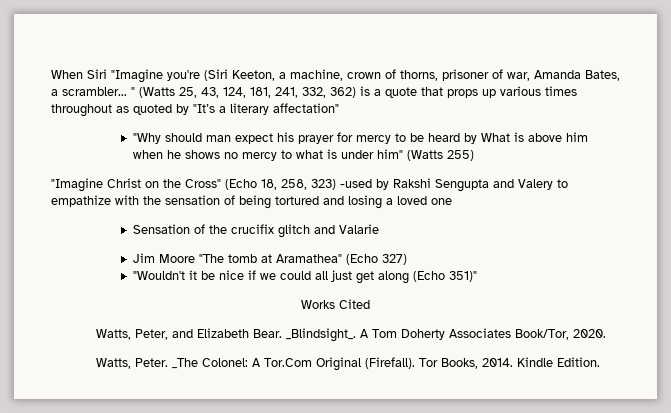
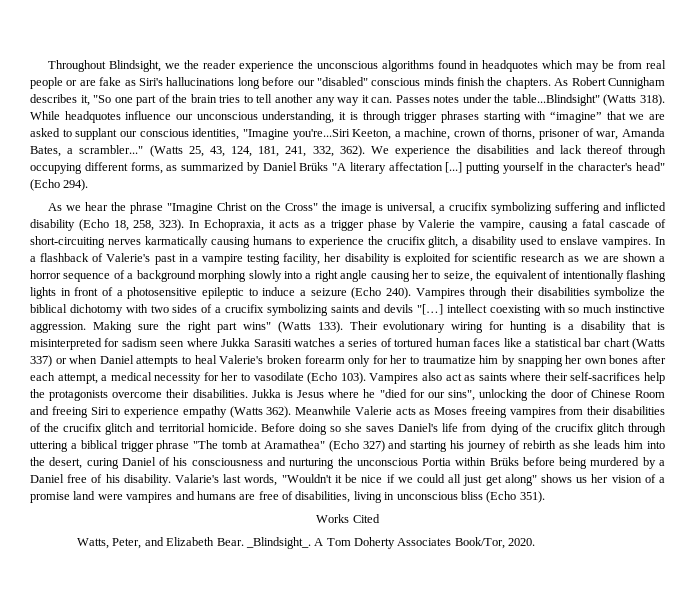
[51,69,228,83] When Siri "Imagine you're (Siri -> [48,60,666,72] [30,77,666,89] [30,94,665,106] [30,111,665,123] [30,128,350,140] Throughout Blindsight, we the reader experience the unconscious algorithms found in headquotes which may be from real people or are fake as Siri's hallucinations long before our "disabled" conscious minds finish the chapters. As Robert Cunnigham describes it, "So one part of the brain tries to tell another any way it can. Passes notes under the table...Blindsight" (Watts 318). While headquotes influence our unconscious understanding, it is through trigger phrases starting with “imagine” that we are asked to supplant our conscious identities, "Imagine you're...Siri
[62,87,135,96] scrambler... " -> [79,145,144,154] scrambler..."
[330,86,577,98] [51,103,339,117] [132,132,588,144] [132,149,474,161] 362) is a quote that props up various times throughout as quoted by "It’s a literary affectation" // "Why should man expect his prayer for mercy to be heard by What is above him when he shows no mercy to what is under him" (Watts 255) // -> [339,145,666,157] [30,162,665,174] [30,179,89,191] [48,202,164,214] 362). We experience the disabilities and lack thereof through occupying different forms, as summarized by Daniel Brüks "A literary affectation [...] putting yourself in the character's head" (Echo 294). // As we hear the phrase
[225,178,568,192] [51,195,452,209] [132,224,190,234] (Echo 18, 258, 323) -used by Rakshi Sengupta and Valery to empathize with the sensation of being tortured and losing a loved one // Sensation -> [321,202,667,214] [30,219,666,231] [30,236,666,248] [30,253,665,265] [30,270,667,282] [30,287,666,299] [30,304,666,316] [30,321,666,333] [30,338,665,350] [30,355,666,367] [30,372,665,384] [30,389,665,401] [30,406,665,418] the image is universal, a crucifix symbolizing suffering and inflicted disability (Echo 18, 258, 323). In Echopraxia, it acts as a trigger phase by Valerie the vampire, causing a fatal cascade of short-circuiting nerves karmatically causing humans to experience the crucifix glitch, a disability used to enslave vampires. In a flashback of Valerie's past in a vampire testing facility, her disability is exploited for scientific research as we are shown a horror sequence of a background morphing slowly into a right angle causing her to seize, the equivalent of intentionally flashing lights in front of a photosensitive epileptic to induce a seizure (Echo 240). Vampires through their disabilities symbolize the biblical dichotomy with two sides of a crucifix symbolizing saints and devils "[…] intellect coexisting with so much instinctive aggression. Making sure the right part wins" (Watts 133). Their evolutionary wiring for hunting is a disability that is misinterpreted for sadism seen where Jukka Sarasiti watches a series of tortured human faces like a statistical bar chart (Watts 337) or when Daniel attempts to heal Valerie's broken forearm only for her to traumatize him by snapping her own bones after each attempt, a medical necessity for her to vasodilate (Echo 103). Vampires also act as saints where their self-sacrifices help the protagonists overcome their disabilities. Jukka is Jesus where he "died for our sins", unlocking the door of Chinese Room and freeing Siri to experience empathy (Watts 362). Meanwhile Valerie acts as Moses freeing vampires from their disabilities
[338,224,379,234] [132,253,195,263] Valarie // Jim Moore -> [158,423,667,435] [30,440,190,452] territorial homicide. Before doing so she saves Daniel's life from dying of the crucifix glitch through uttering a biblical trigger phrase
(407, 259) // -> [388,440,665,452] [30,457,666,469] [30,474,278,486] and starting his journey of rebirth as she leads him into the desert, curing Daniel of his consciousness and nurturing the unconscious Portia within Brüks before being murdered by a Daniel free of his disability. Valarie's last words,
[377,271,477,284] along (Echo 351)" -> [504,474,665,486] [30,491,545,503] along" shows us her vision of a promise land were vampires and humans are free of disabilities, living in unconscious bliss (Echo 351).
[96,357,601,371] // Watts, Peter. _The Colonel: A Tor.Com Original (Firefall). Tor Books, 2014. Kindle Edition. -> (536, 542) none

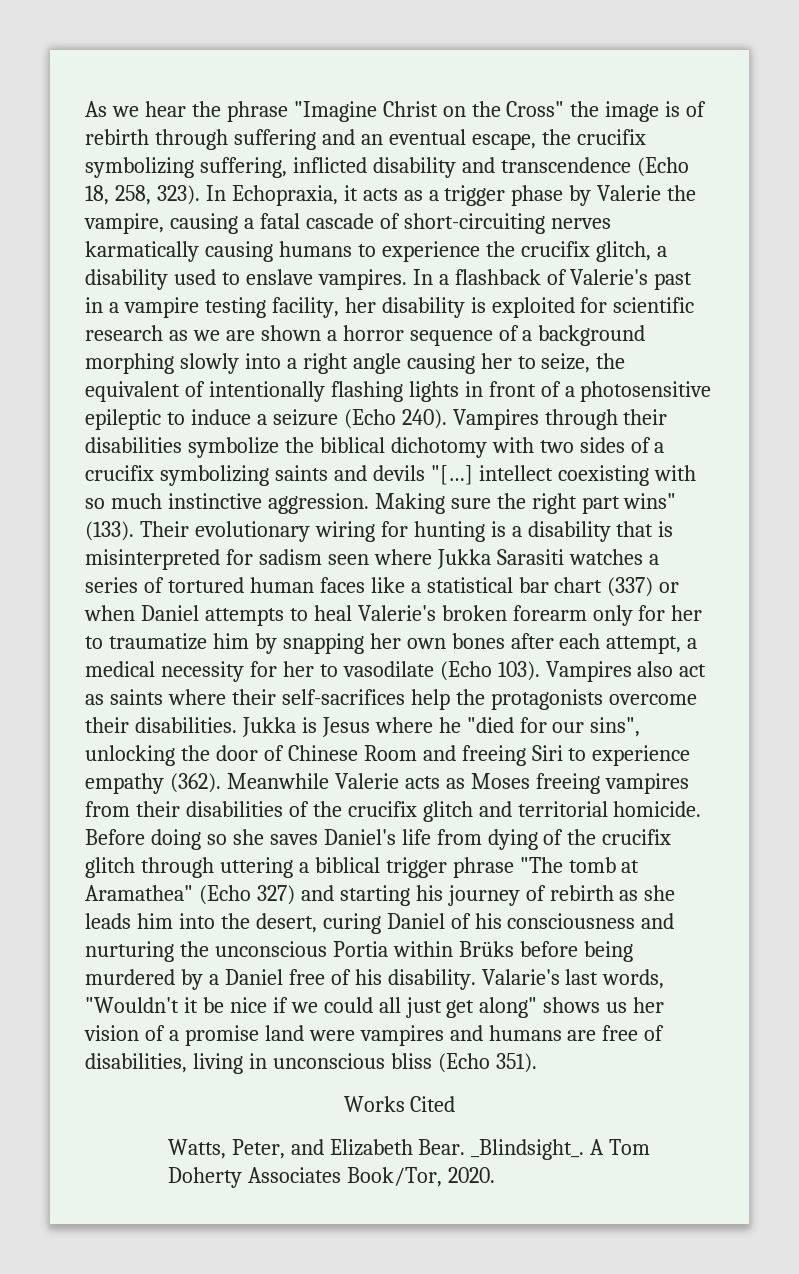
[48,60,666,72] [30,77,666,89] [30,94,665,106] [30,111,665,123] [30,128,665,140] [30,145,666,157] [30,162,665,174] [30,179,89,191] Throughout Blindsight, we the reader experience the unconscious algorithms found in headquotes which may be from real people or are fake as Siri's hallucinations long before our "disabled" conscious minds finish the chapters. As Robert Cunnigham describes it, "So one part of the brain tries to tell another any way it can. Passes notes under the table...Blindsight" (Watts 318). While headquotes influence our unconscious understanding, it is through trigger phrases starting with “imagine” that we are asked to supplant our conscious identities, "Imagine you're...Siri Keeton, a machine, crown of thorns, prisoner of war, Amanda Bates, a scrambler..." (Watts 25, 43, 124, 181, 241, 332, 362). We experience the disabilities and lack thereof through occupying different forms, as summarized by Daniel Brüks "A literary affectation [...] putting yourself in the character's head" (Echo 294). // -> (85, 109) none
[387,202,667,214] [30,219,75,231] universal, a crucifix symbolizing suffering and inflicted disability -> [686,101,707,117] [85,129,646,150] [85,157,631,178] of rebirth through suffering and an eventual escape, the crucifix symbolizing suffering, inflicted disability and transcendence
[277,321,343,333] (Watts 133). -> [85,521,134,541] (133).
[632,338,665,350] [30,355,52,367] (Watts 337) -> [607,577,654,597] (337)
[229,406,292,418] (Watts 362). -> [169,773,221,793] (362).

